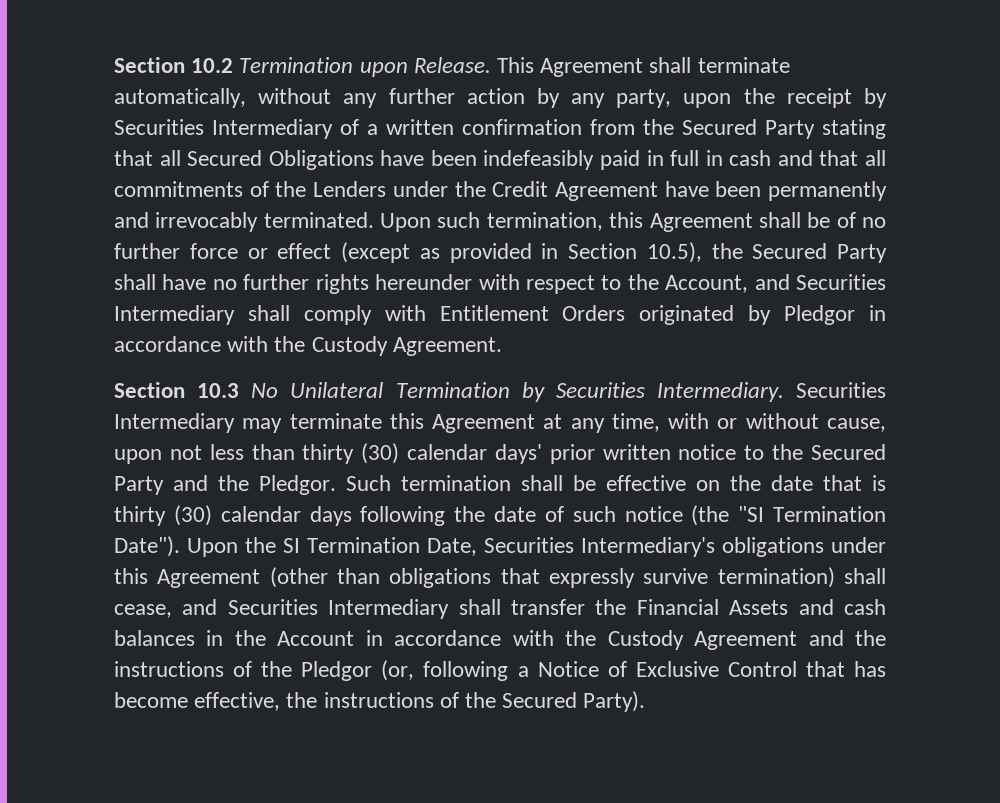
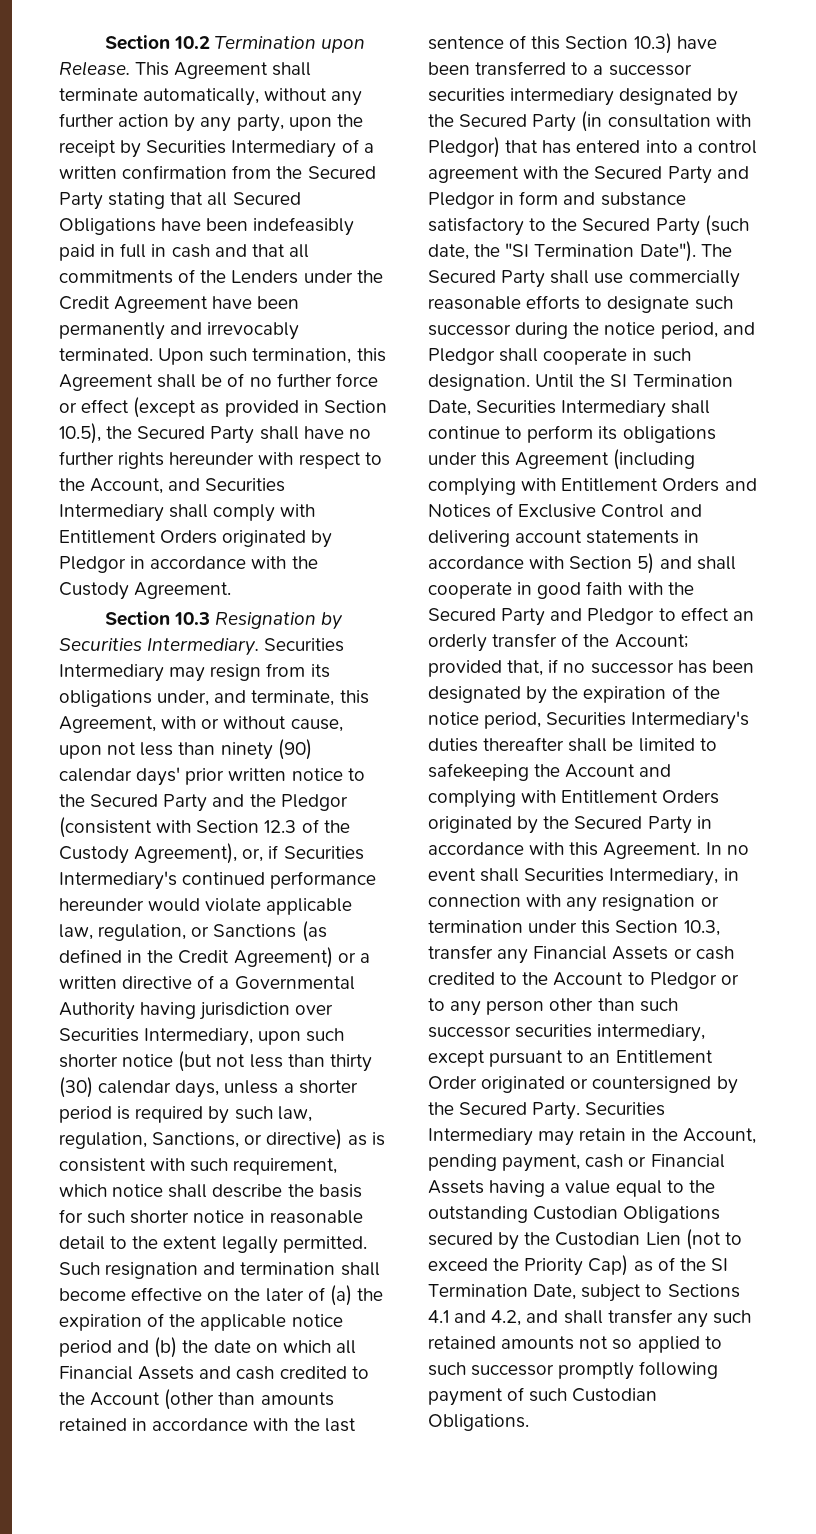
[251,382,510,398] No Unilateral Termination -> [215,612,317,629] Resignation
[289,413,660,433] terminate this Agreement at any time, -> [210,663,330,681] [59,690,369,707] [59,716,156,733] resign from its obligations under, and terminate, this Agreement,
[302,443,400,464] thirty (30) -> [220,739,312,760] ninety (90)
[259,475,391,495] Pledgor. Such -> [280,794,348,811] [59,817,350,838] [59,843,364,864] [59,871,377,890] [59,898,353,915] [59,921,327,942] [59,947,370,968] [59,975,355,990] [59,1002,334,1020] [59,1028,345,1046] [59,1051,372,1072] [59,1077,358,1098] [59,1106,312,1124] [59,1129,385,1150] [59,1158,338,1175] [59,1184,362,1198] [59,1209,363,1224] [59,1236,367,1254] [59,1262,236,1279] Pledgor (consistent with Section 12.3 of the Custody Agreement), or, if Securities Intermediary's continued performance hereunder would violate applicable law, regulation, or Sanctions (as defined in the Credit Agreement) or a written directive of a Governmental Authority having jurisdiction over Securities Intermediary, upon such shorter notice (but not less than thirty (30) calendar days, unless a shorter period is required by such law, regulation, Sanctions, or directive) as is consistent with such requirement, which notice shall describe the basis for such shorter notice in reasonable detail to the extent legally permitted. Such resignation and
[573,475,596,491] be -> [59,1288,126,1301] become
[771,475,886,491] [114,505,887,526] [114,536,238,557] date that is thirty (30) calendar days following the date of such notice (the "SI Termination Date"). Upon -> [265,1285,383,1306] [59,1313,343,1331] [59,1337,356,1358] [59,1366,369,1380] [59,1389,334,1410] [59,1418,356,1432] [428,33,717,54] [428,61,692,76] [428,88,739,106] [428,111,751,132] [428,137,757,158] [428,166,749,184] [428,191,686,209] [428,215,749,236] [428,241,732,262] [428,270,740,288] [428,295,733,313] [428,322,755,339] [428,348,691,365] [428,374,575,391] later of (a) the expiration of the applicable notice period and (b) the date on which all Financial Assets and cash credited to the Account (other than amounts retained in accordance with the last sentence of this Section 10.3) have been transferred to a successor securities intermediary designated by the Secured Party (in consultation with Pledgor) that has entered into a control agreement with the Secured Party and Pledgor in form and substance satisfactory to the Secured Party (such date, the "SI Termination Date"). The Secured Party shall use commercially reasonable efforts to designate such successor during the notice period, and Pledgor shall cooperate in such designation. Until
[581,537,886,557] [114,567,886,588] [114,599,886,619] [114,630,886,650] [114,660,886,681] [114,691,646,712] Intermediary's obligations under this Agreement (other than obligations that expressly survive termination) shall cease, and Securities Intermediary shall transfer the Financial Assets and cash balances in the Account in accordance with the Custody Agreement and the instructions of the Pledgor (or, following a Notice of Exclusive Control that has become effective, the instructions of the Secured Party). -> [561,400,711,418] [428,425,716,443] [428,449,696,470] [428,478,757,496] [428,503,702,518] [428,530,700,547] [428,553,736,574] [428,581,694,599] [428,607,754,626] [428,633,688,652] [428,659,754,677] [428,685,720,704] [428,711,750,730] [428,737,717,752] [428,763,672,781] [428,790,720,808] [428,816,712,834] [428,842,749,859] [428,868,739,886] [428,894,719,912] [428,920,720,936] [428,945,734,964] [428,972,739,989] [428,998,678,1016] [428,1024,706,1042] [428,1050,713,1067] [428,1076,738,1094] [428,1102,666,1120] [428,1128,756,1146] [428,1154,725,1172] [428,1180,715,1197] [428,1206,721,1223] [428,1229,742,1250] [428,1255,728,1276] [428,1284,740,1302] [428,1309,751,1328] [428,1336,722,1353] [428,1361,719,1380] [428,1387,658,1406] [428,1414,529,1431] Intermediary shall continue to perform its obligations under this Agreement (including complying with Entitlement Orders and Notices of Exclusive Control and delivering account statements in accordance with Section 5) and shall cooperate in good faith with the Secured Party and Pledgor to effect an orderly transfer of the Account; provided that, if no successor has been designated by the expiration of the notice period, Securities Intermediary's duties thereafter shall be limited to safekeeping the Account and complying with Entitlement Orders originated by the Secured Party in accordance with this Agreement. In no event shall Securities Intermediary, in connection with any resignation or termination under this Section 10.3, transfer any Financial Assets or cash credited to the Account to Pledgor or to any person other than such successor securities intermediary, except pursuant to an Entitlement Order originated or countersigned by the Secured Party. Securities Intermediary may retain in the Account, pending payment, cash or Financial Assets having a value equal to the outstanding Custodian Obligations secured by the Custodian Lien (not to exceed the Priority Cap) as of the SI Termination Date, subject to Sections 4.1 and 4.2, and shall transfer any such retained amounts not so applied to such successor promptly following payment of such Custodian Obligations.

